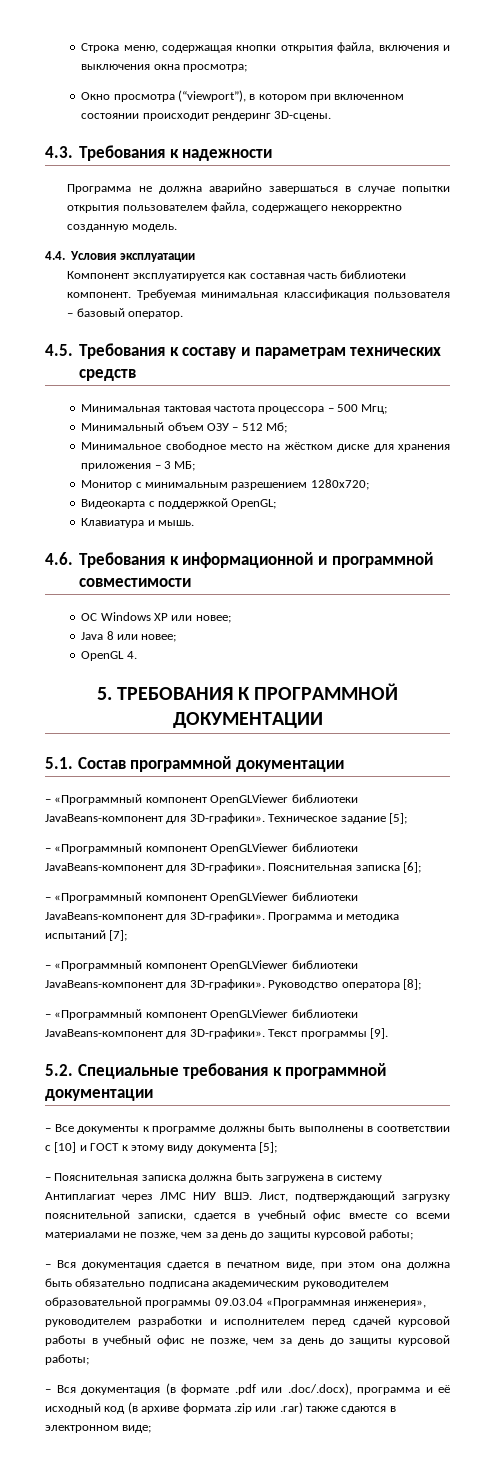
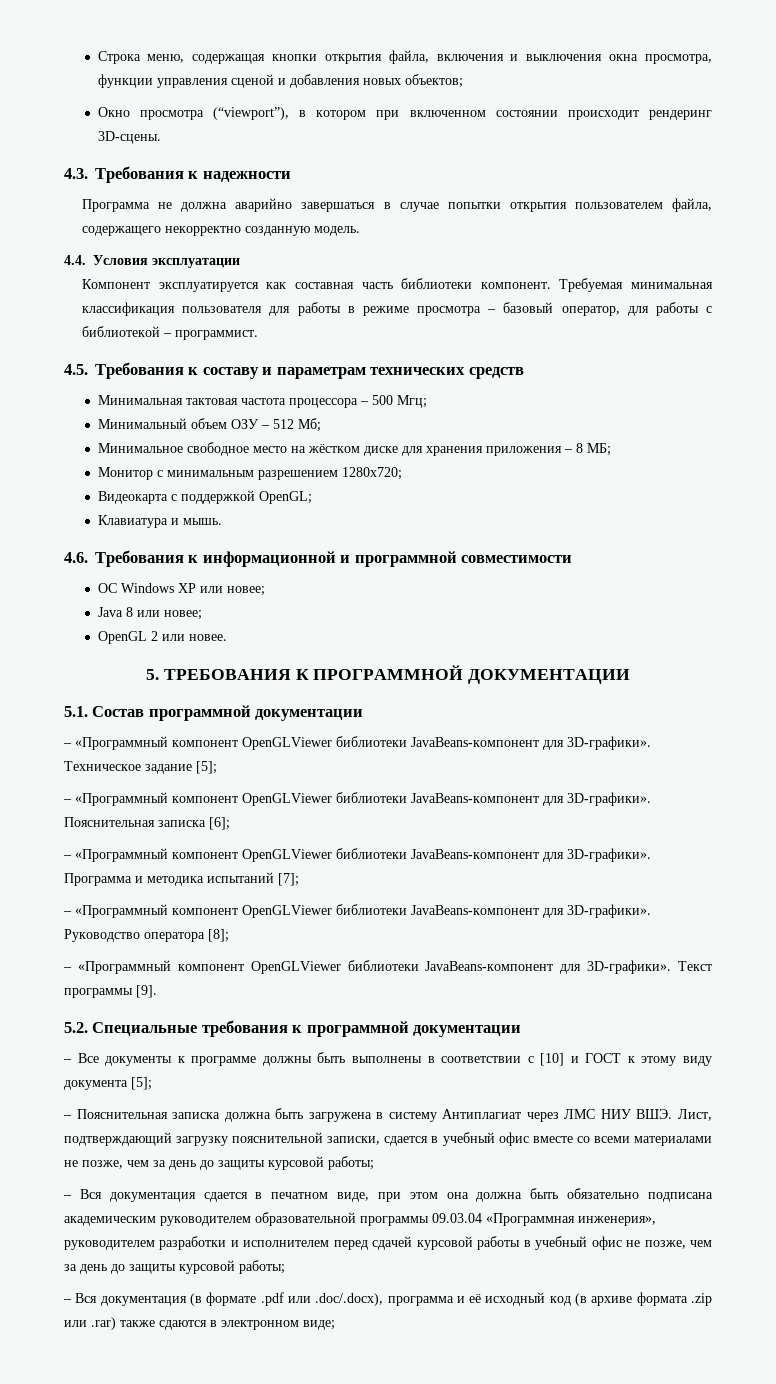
[182,64,247,72] просмотра; -> [645,54,712,64] [97,74,463,88] просмотра, функции управления сценой и добавления новых объектов;
[67,308,184,319] – базовый оператор. -> [269,302,712,316] [82,326,259,340] для работы в режиме просмотра – базовый оператор, для работы с библиотекой – программист.
[163,461,171,469] 3 -> [575,443,583,453] 8
[126,651,137,659] 4. -> [150,631,227,641] 2 или новее.

